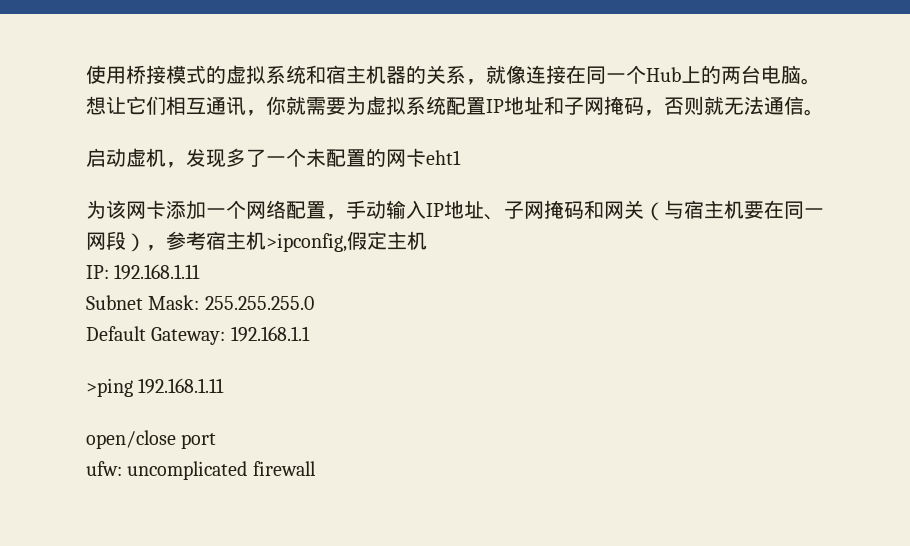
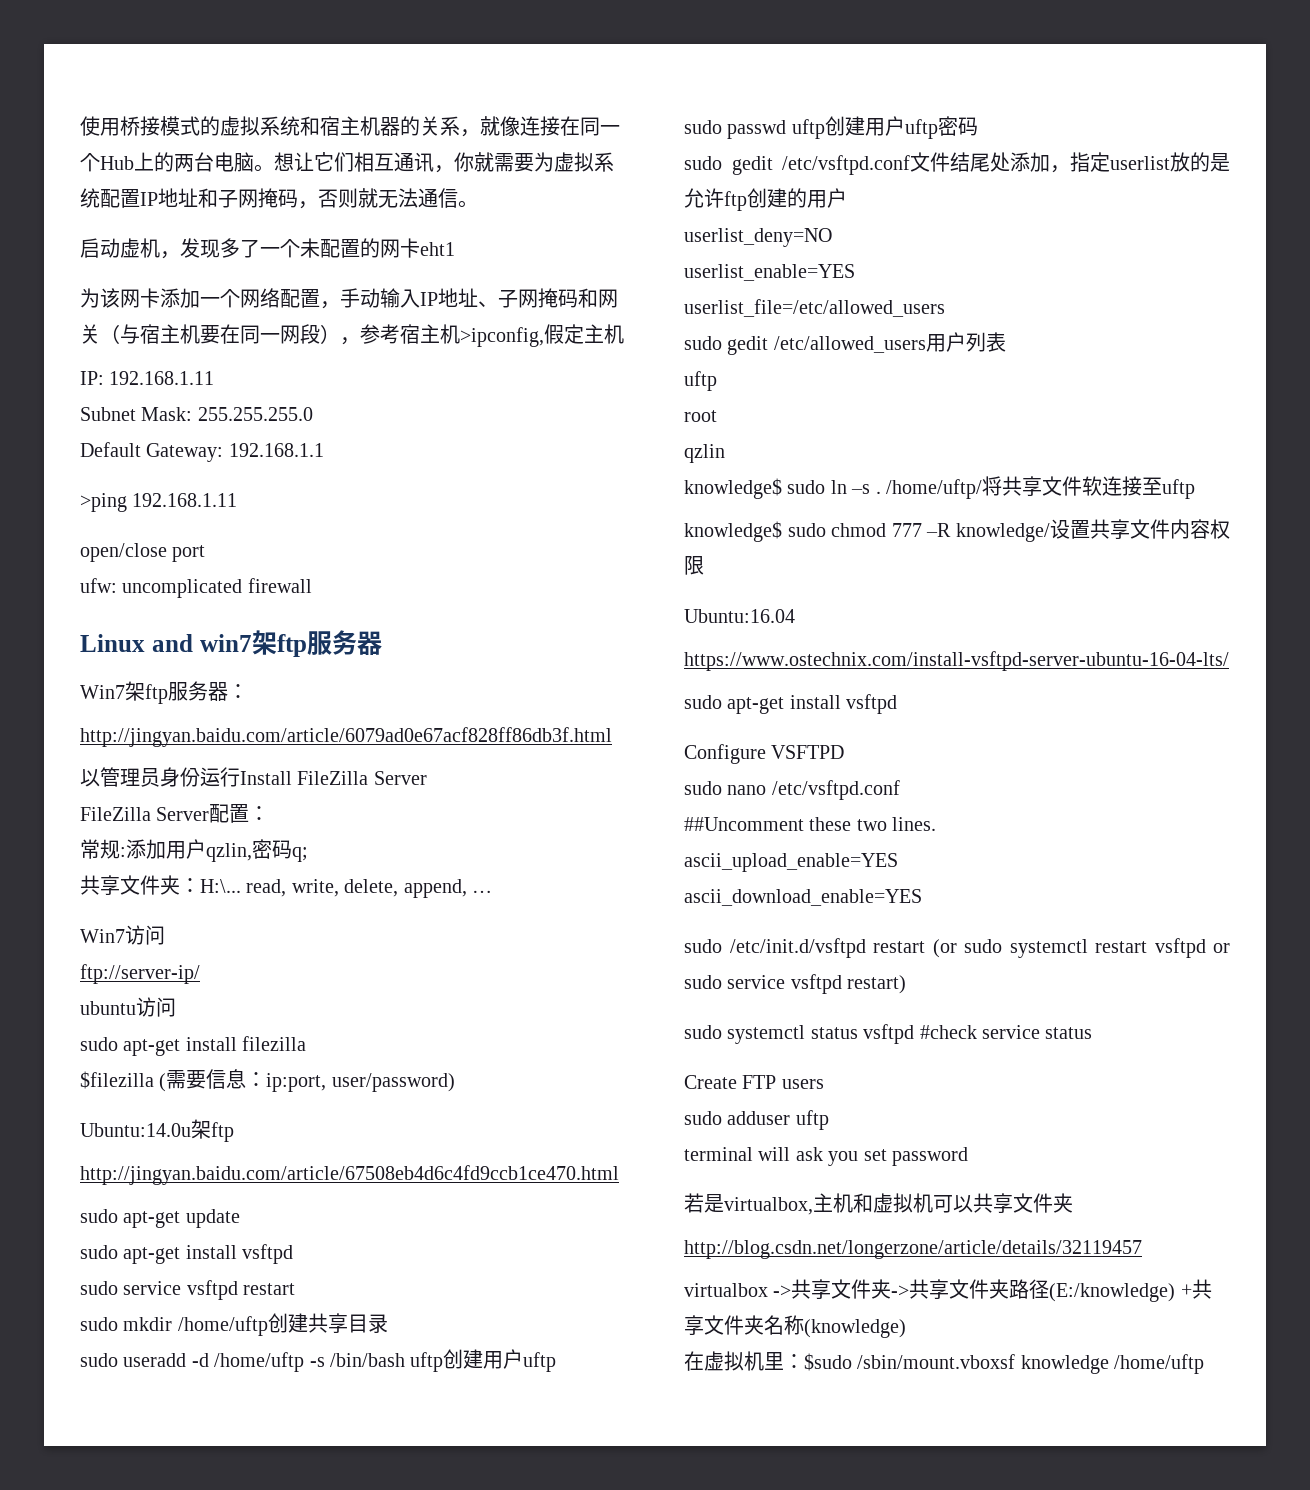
(316, 468) none -> [80,630,382,657] [80,681,248,704] [80,727,612,747] [80,767,427,787] [80,804,270,823] [80,839,308,862] [80,875,492,898] [80,925,165,945] [80,964,200,984] [80,997,176,1017] [80,1036,307,1056] [80,1069,455,1092] [80,1119,234,1142] [80,1165,619,1185] [80,1209,240,1228] [80,1244,294,1264] [80,1280,296,1300] [80,1313,388,1336] [80,1349,557,1372] [684,116,978,139] [684,152,1230,175] [684,188,847,211] [684,228,832,247] [684,264,855,281] [684,299,945,317] [684,332,1006,355] [684,371,717,391] [684,410,717,422] [684,444,725,463] [684,476,1195,499] [684,519,1230,542] [684,555,704,575] [684,609,795,623] [684,651,1229,671] [684,694,898,714] [684,744,845,764] [684,780,900,800] [684,817,937,831] [684,853,898,872] [684,889,922,906] [684,938,1230,958] [684,974,907,994] [684,1024,1093,1044] [684,1075,824,1089] [684,1110,829,1130] [684,1147,968,1166] [684,1193,1073,1215] [684,1240,1142,1259] [684,1279,1212,1302] [684,1315,906,1338] [684,1351,1205,1374] // Linux and win7架ftp服务器 // Win7架ftp服务器： // http://jingyan.baidu.com/article/6079ad0e67acf828ff86db3f.html // 以管理员身份运行Install FileZilla Server // FileZilla Server配置： // 常规:添加用户qzlin,密码q; // 共享文件夹：H:\... read, write, delete, append, … // Win7访问 // ftp://server-ip/ // ubuntu访问 // sudo apt-get install filezilla // $filezilla (需要信息：ip:port, user/password) // Ubuntu:14.0u架ftp // http://jingyan.baidu.com/article/67508eb4d6c4fd9ccb1ce470.html // sudo apt-get update // sudo apt-get install vsftpd // sudo service vsftpd restart // sudo mkdir /home/uftp创建共享目录 // sudo useradd -d /home/uftp -s /bin/bash uftp创建用户uftp // sudo passwd uftp创建用户uftp密码 // sudo gedit /etc/vsftpd.conf文件结尾处添加，指定userlist放的是允许ftp创建的用户 // userlist_deny=NO // userlist_enable=YES // userlist_file=/etc/allowed_users // sudo gedit /etc/allowed_users用户列表 // uftp // root // qzlin // knowledge$ sudo ln –s . /home/uftp/将共享文件软连接至uftp // knowledge$ sudo chmod 777 –R knowledge/设置共享文件内容权限 // Ubuntu:16.04 // https://www.ostechnix.com/install-vsftpd-server-ubuntu-16-04-lts/ // sudo apt-get install vsftpd // Configure VSFTPD // sudo nano /etc/vsftpd.conf // ##Uncomment these two lines. // ascii_upload_enable=YES // ascii_download_enable=YES // sudo /etc/init.d/vsftpd restart (or sudo systemctl restart vsftpd or sudo service vsftpd restart) // sudo systemctl status vsftpd #check service status // Create FTP users // sudo adduser uftp // terminal will ask you set password // 若是virtualbox,主机和虚拟机可以共享文件夹 // http://blog.csdn.net/longerzone/article/details/32119457 // virtualbox ->共享文件夹->共享文件夹路径(E:/knowledge) +共享文件夹名称(knowledge) // 在虚拟机里：$sudo /sbin/mount.vboxsf knowledge /home/uftp

